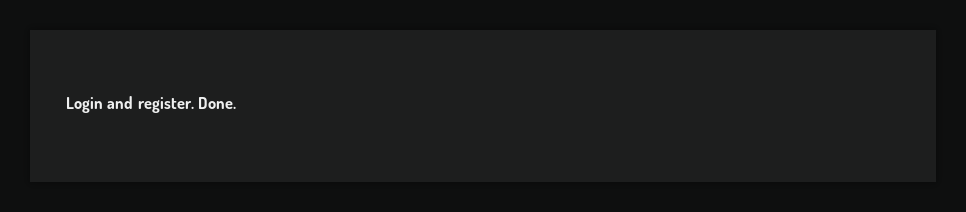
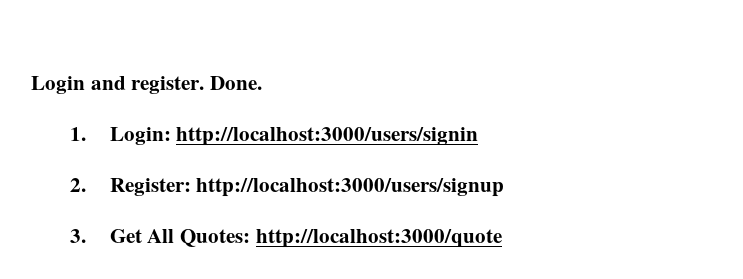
(237, 103) none -> [70,127,479,146] [70,178,505,197] [70,229,502,248] // 1. Login: http://localhost:3000/users/signin // 2. Register: http://localhost:3000/users/signup // 3. Get All Quotes: http://localhost:3000/quote

